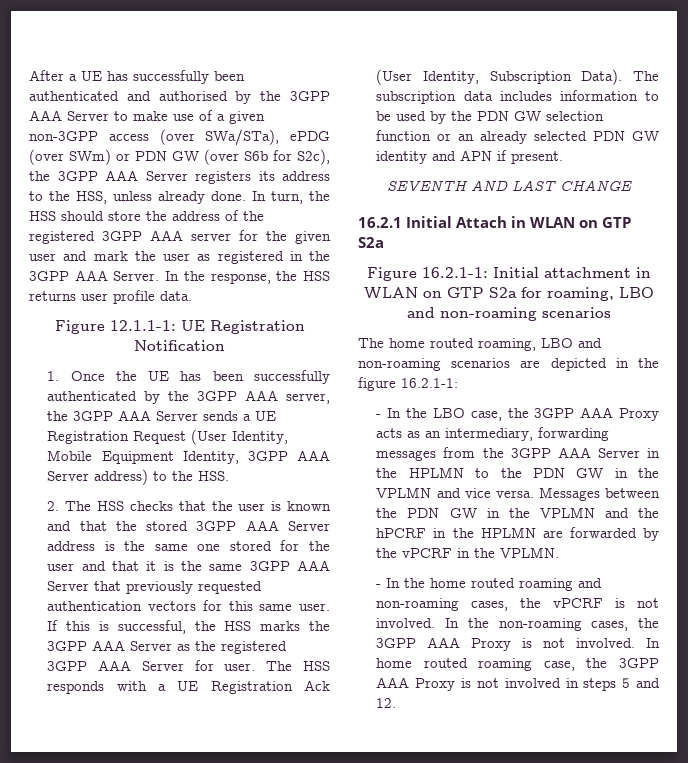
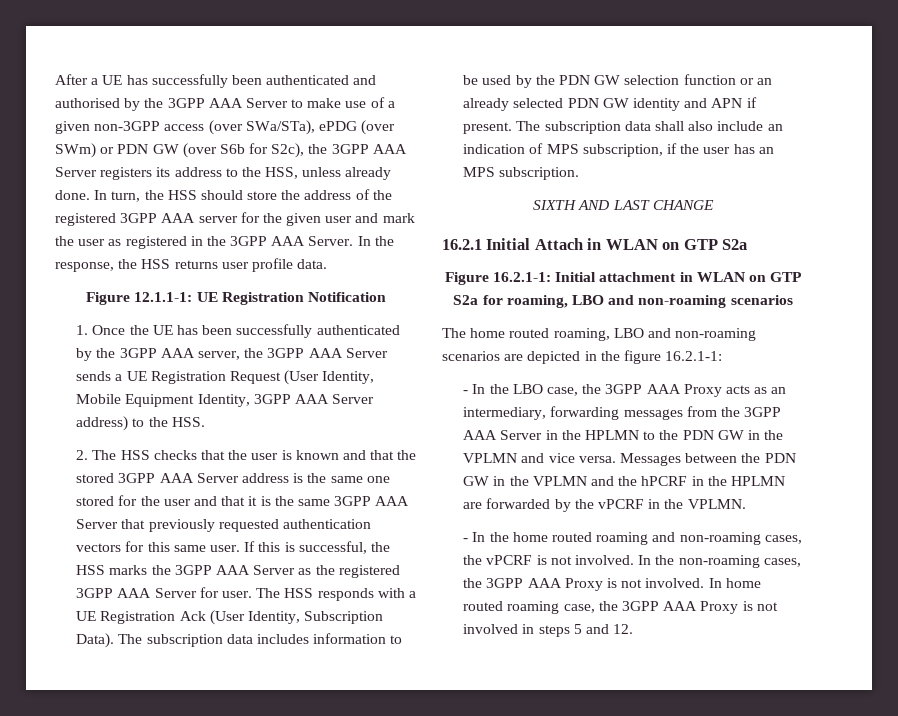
[386,180,468,191] // SEVENTH -> [516,121,783,134] [463,143,774,157] [463,167,580,180] [533,200,577,210] The subscription data shall also include an indication of MPS subscription, if the user has an MPS subscription. // SIXTH

